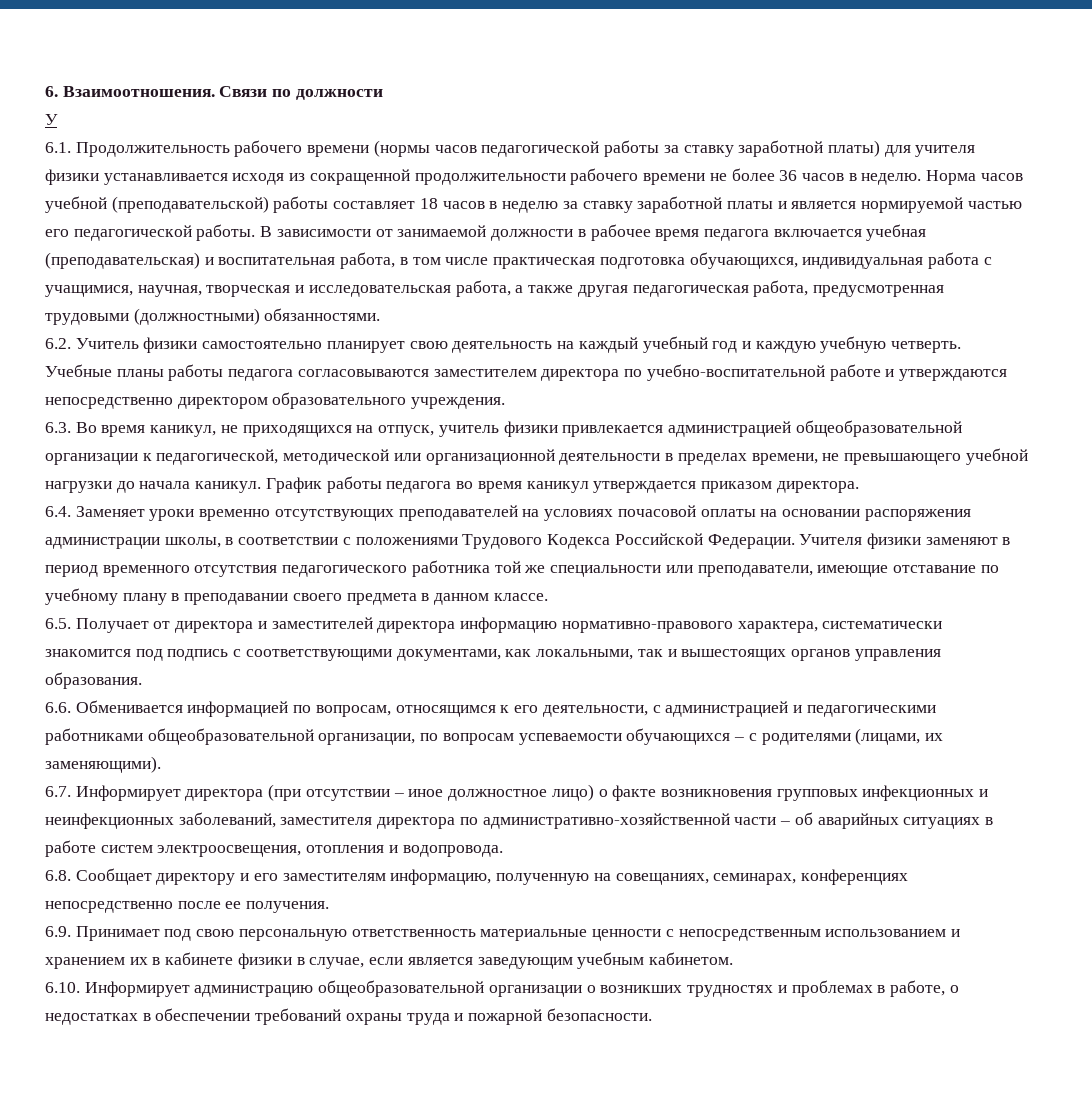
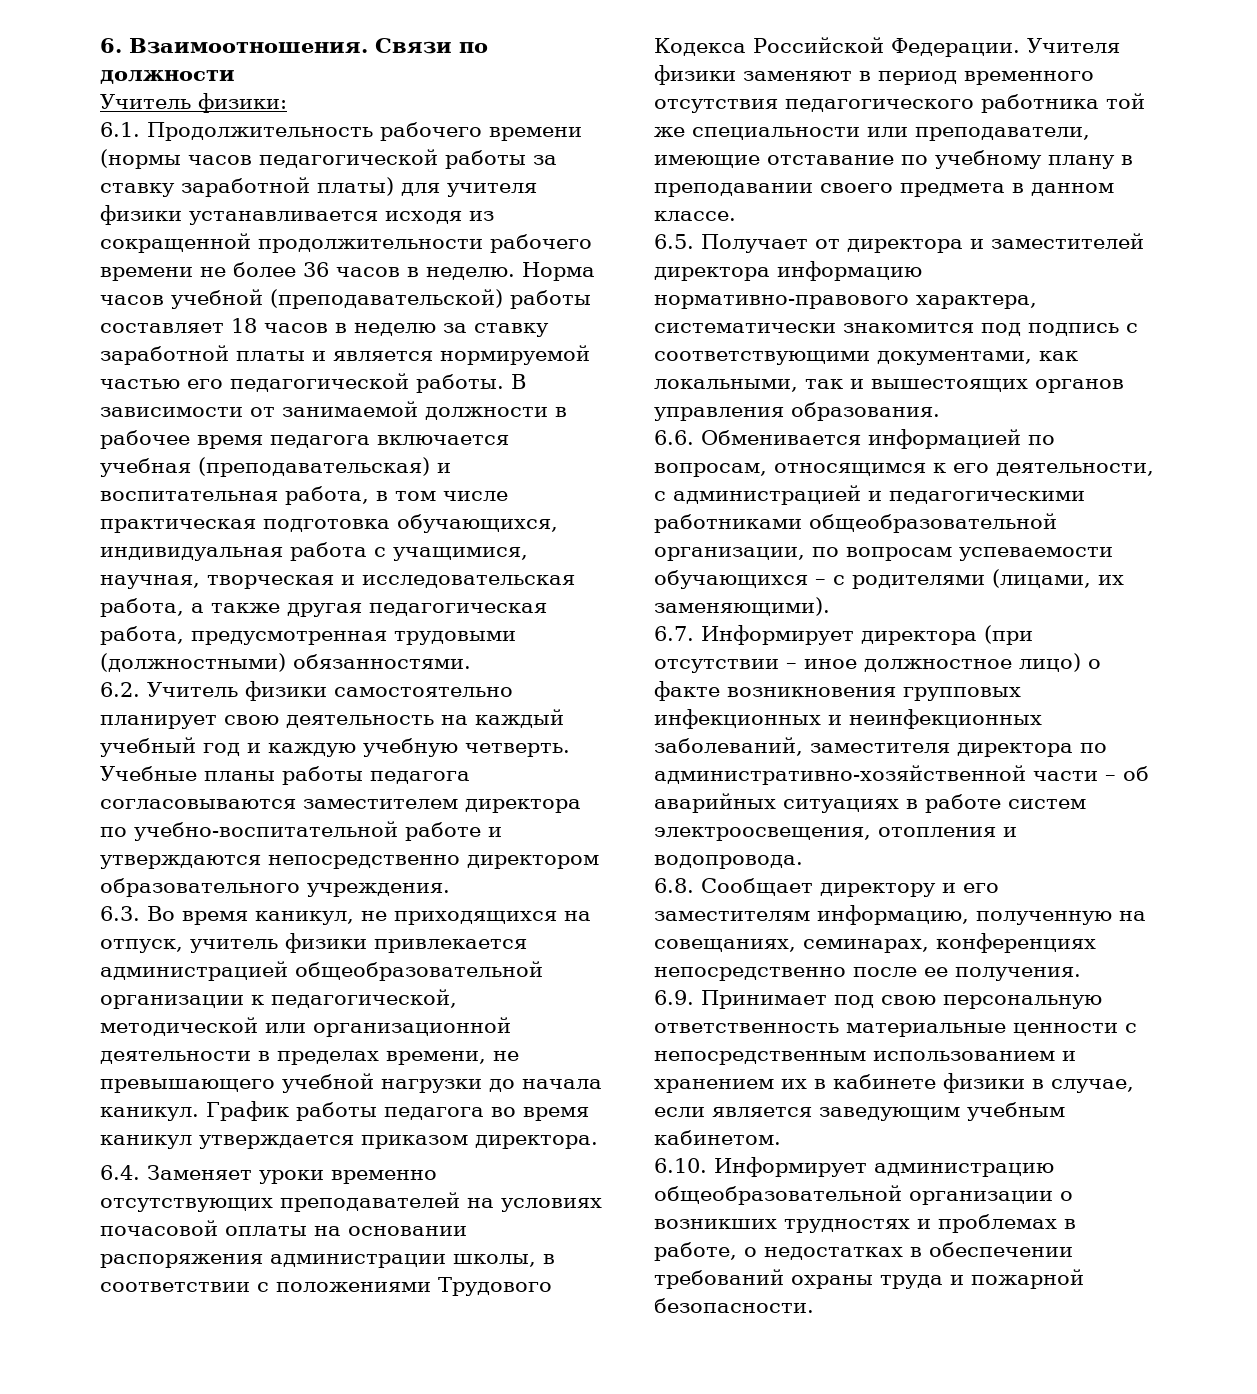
[45,114,58,125] У -> [100,93,287,113] Учитель физики:

